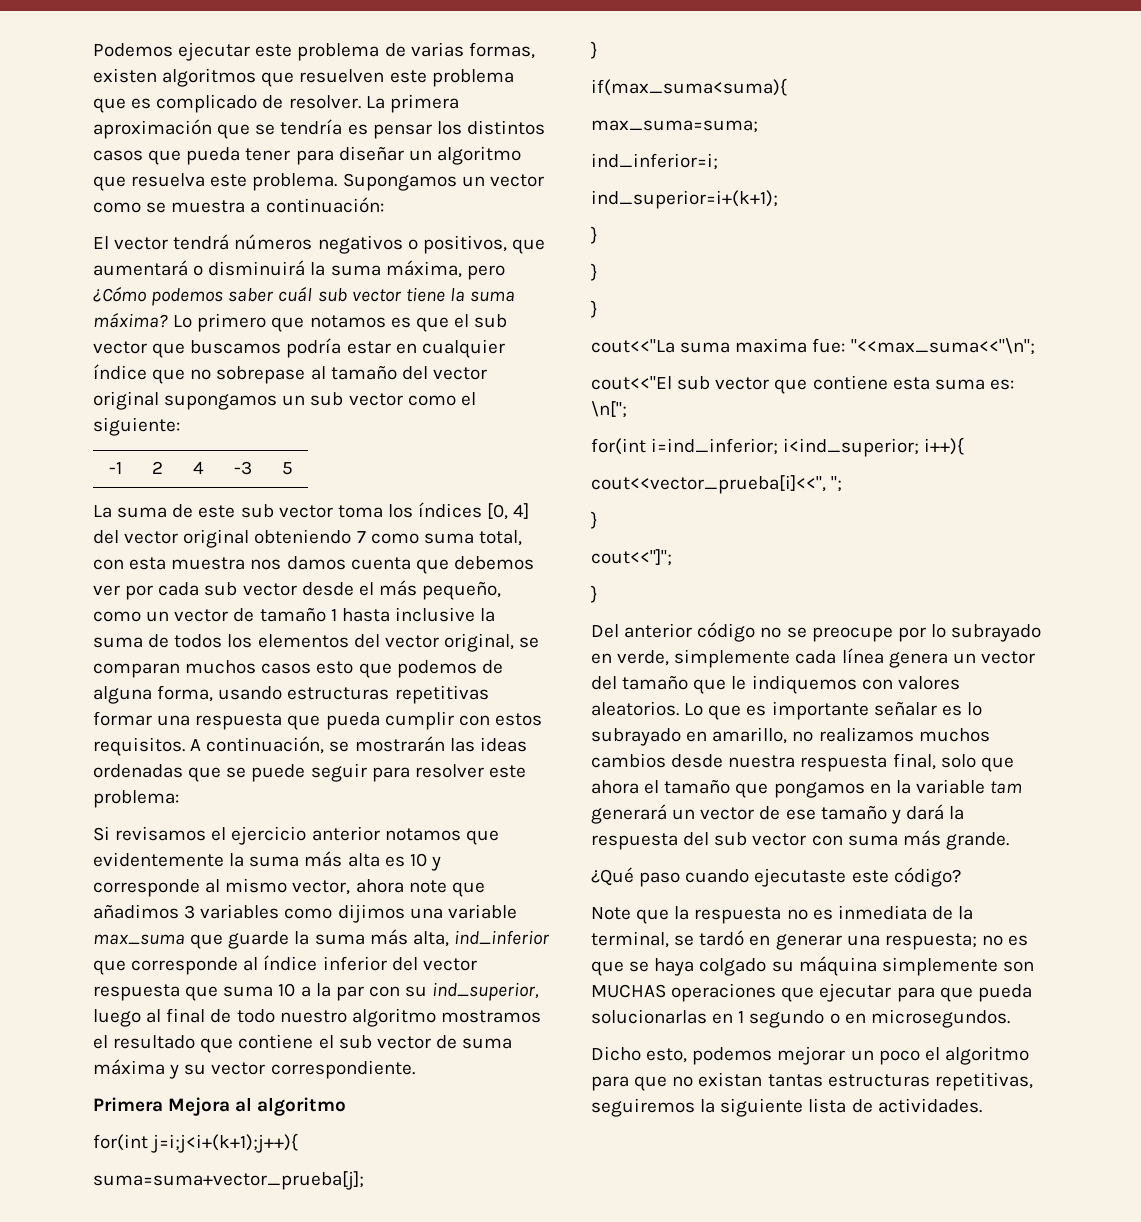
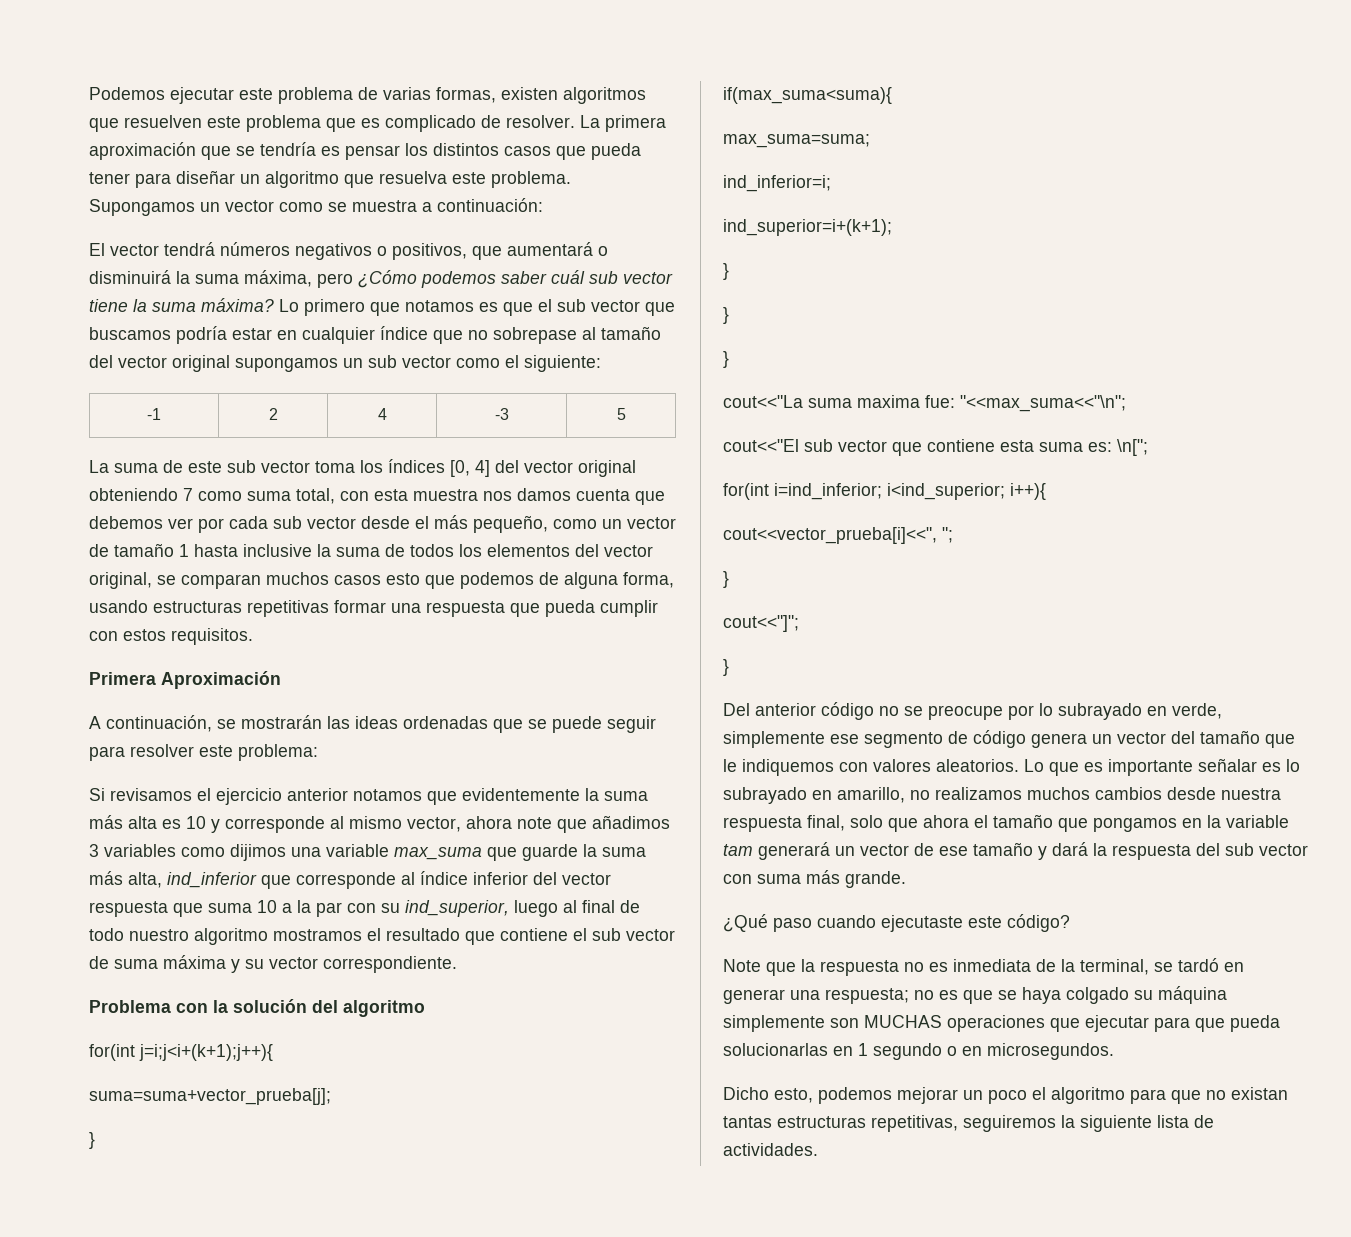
(185, 746) none -> [89,671,281,689] // Primera Aproximación //
[93,1097,253,1116] Primera Mejora al -> [89,999,338,1013] Problema con la solución del
[795,648,884,664] cada línea -> [830,730,1026,748] ese segmento de código

